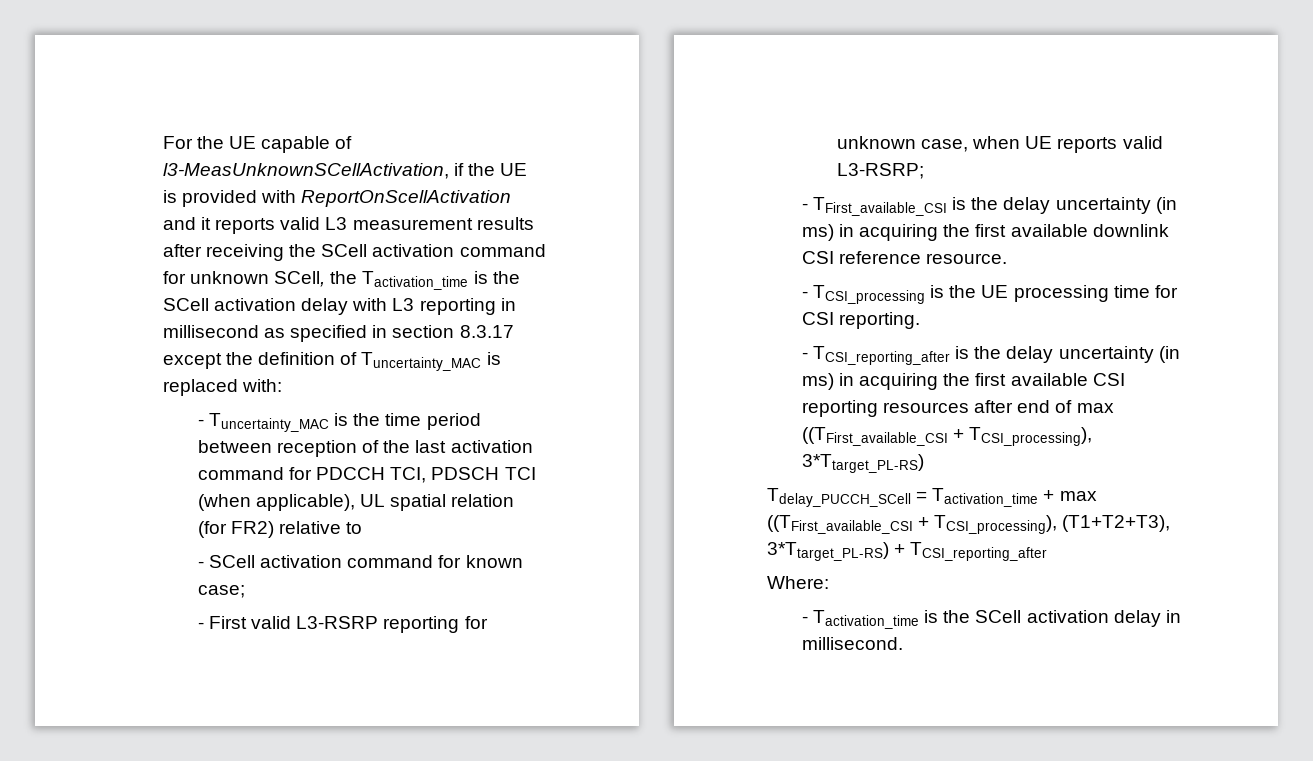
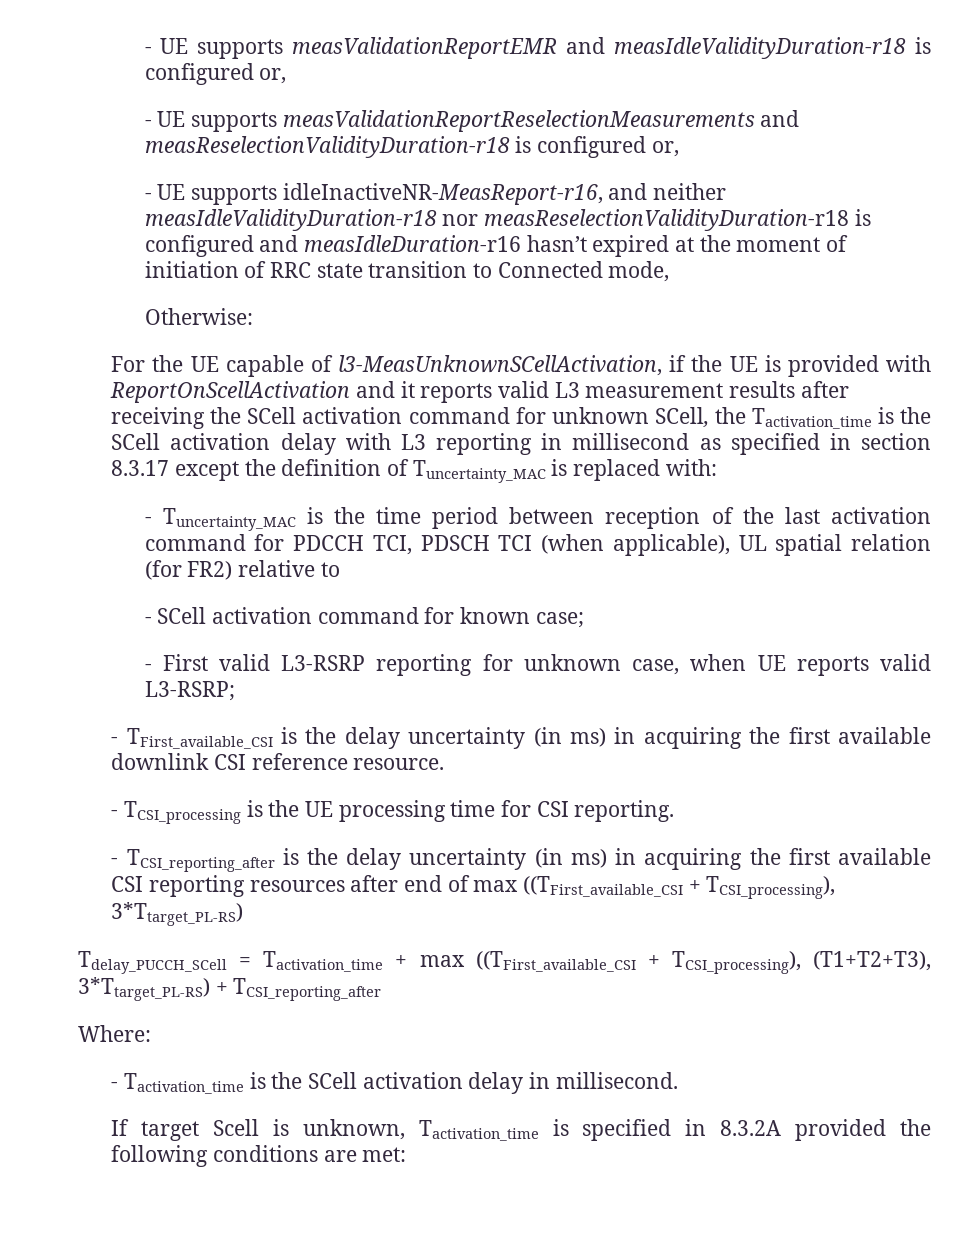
(162, 142) none -> [144,37,931,59] [144,63,287,85] [144,110,800,132] [144,136,679,158] [144,183,726,205] [144,209,871,231] [144,235,848,257] [144,261,670,282] [144,308,253,325] - UE supports measValidationReportEMR and measIdleValidityDuration-r18 is configured or, // - UE supports measValidationReportReselectionMeasurements and measReselectionValidityDuration-r18 is configured or, // - UE supports idleInactiveNR-MeasReport-r16, and neither measIdleValidityDuration-r18 nor measReselectionValidityDuration-r18 is configured and measIdleDuration-r16 hasn’t expired at the moment of initiation of RRC state transition to Connected mode, // Otherwise: //
(903, 643) none -> [111,1119,931,1141] [111,1145,407,1167] // If target Scell is unknown, Tactivation_time is specified in 8.3.2A provided the following conditions are met:

